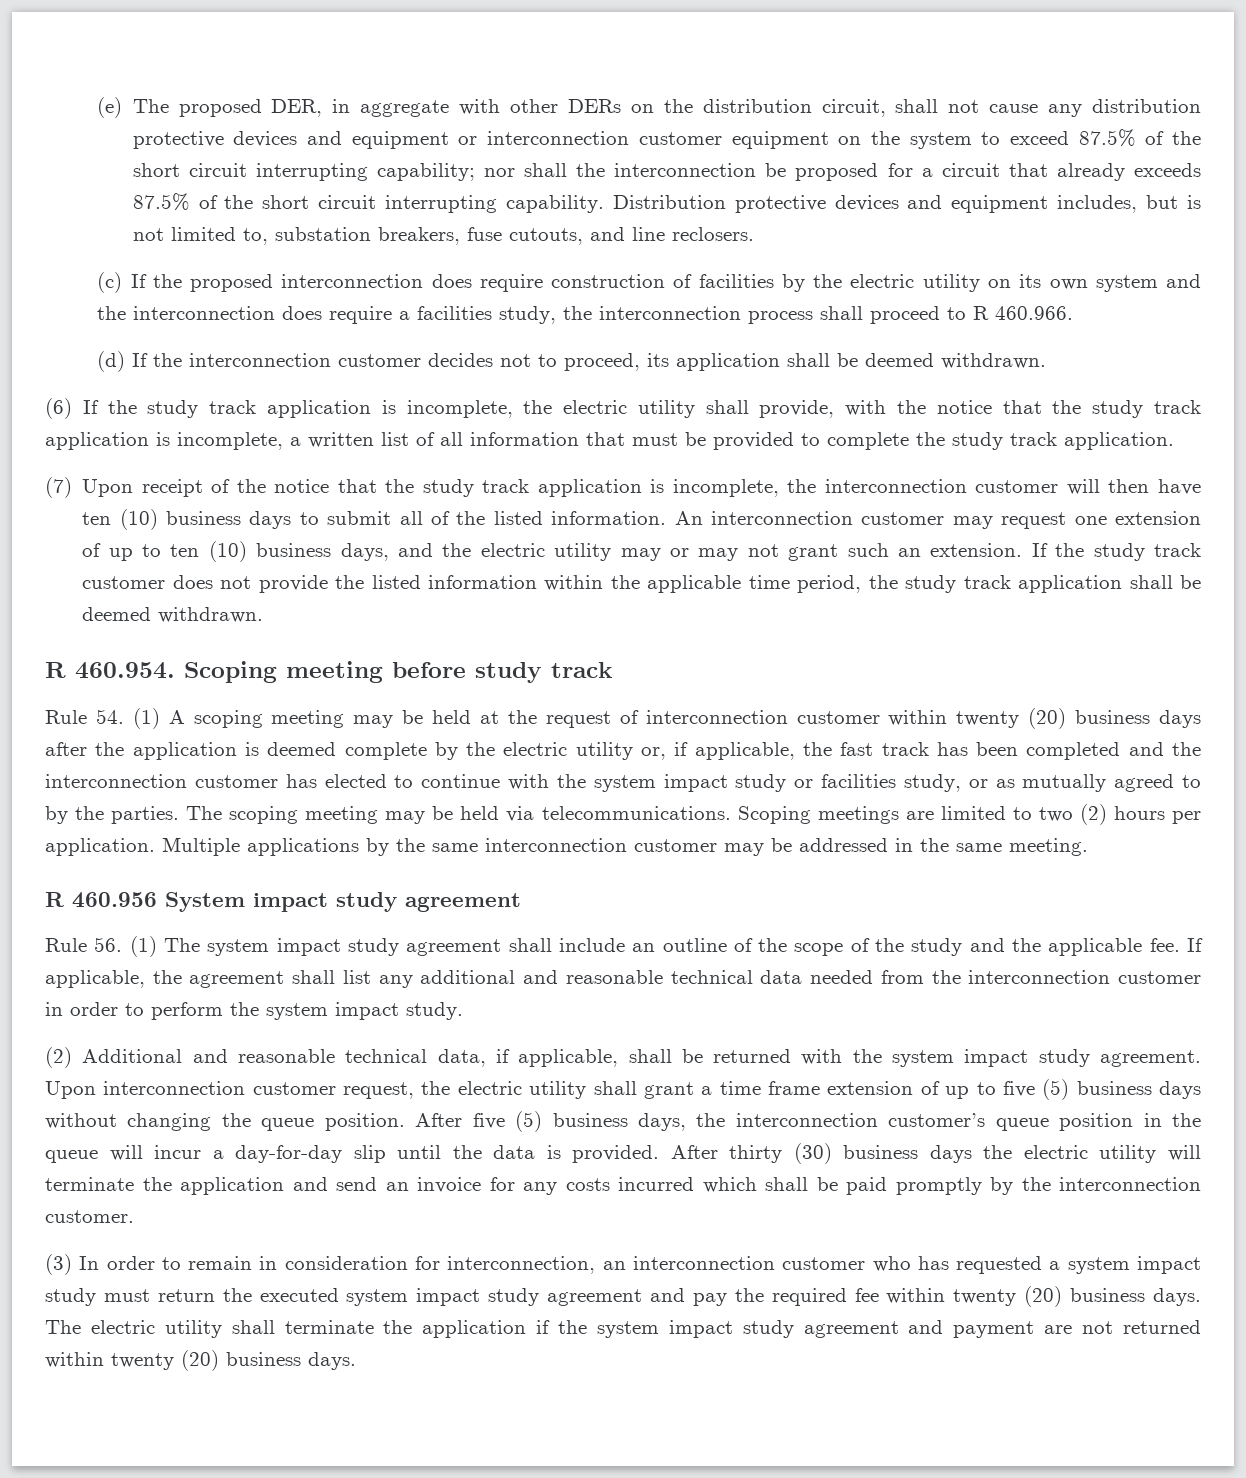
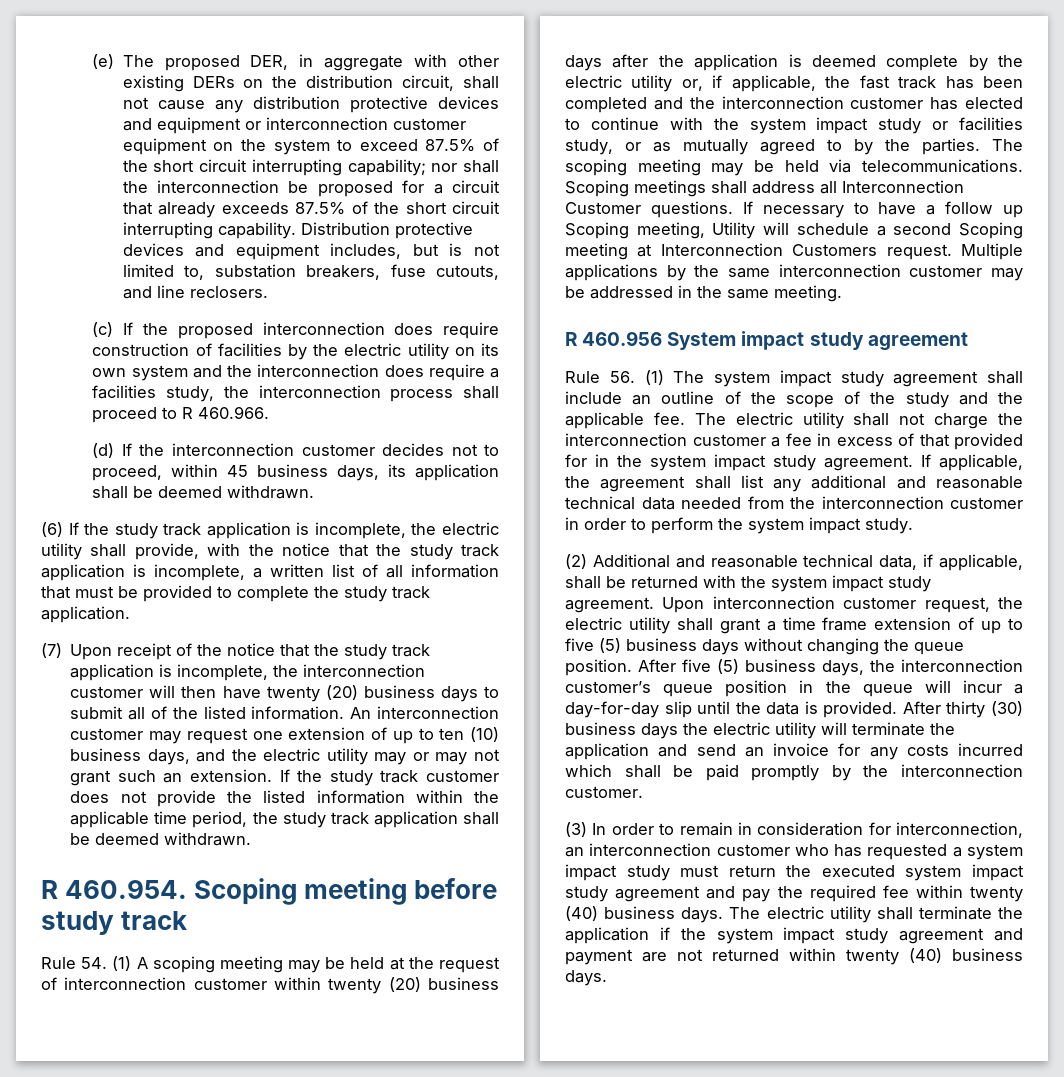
(559, 106) none -> [122,75,184,92] existing
(641, 362) none -> [171,464,380,481] within 45 business days,
[82,509,158,530] ten (10) -> [266,685,358,702] twenty (20)
[905,804,1201,825] [45,838,155,856] are limited to two (2) hours per application. -> [711,180,964,194] [565,201,1023,218] [565,222,1023,239] [565,243,952,260] shall address all Interconnection Customer questions. If necessary to have a follow up Scoping meeting, Utility will schedule a second Scoping meeting at Interconnection Customers request.
(1180, 945) none -> [694,412,1023,429] [565,433,1023,450] [565,454,913,471] The electric utility shall not charge the interconnection customer a fee in excess of that provided for in the system impact study agreement.
[1024,1286,1063,1307] (20) -> [565,906,598,921] (40)
[181,1350,219,1371] (20) -> [909,948,942,963] (40)

